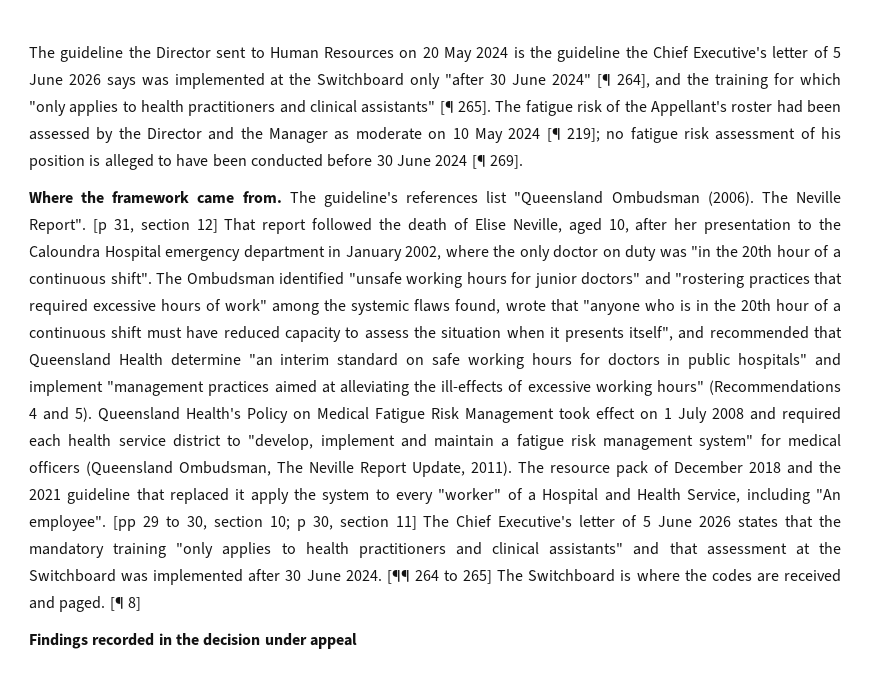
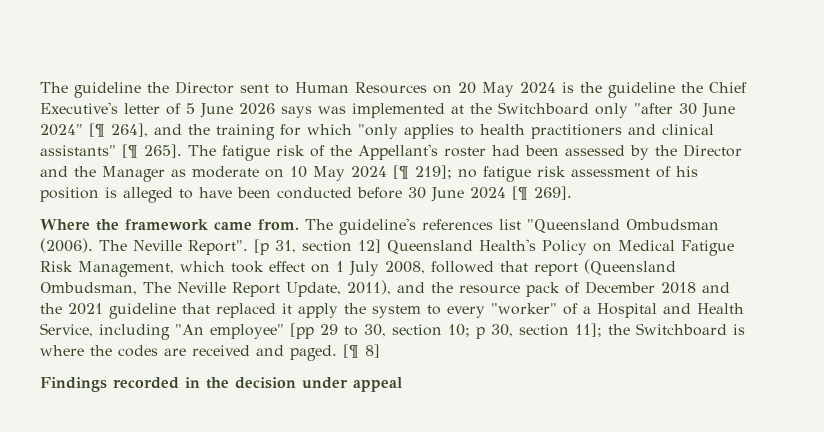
[224,218,842,234] [29,245,841,261] [29,272,842,288] [29,299,841,315] [29,326,842,342] [29,353,842,369] [29,380,842,396] [29,407,92,422] That report followed the death of Elise Neville, aged 10, after her presentation to the Caloundra Hospital emergency department in January 2002, where the only doctor on duty was "in the 20th hour of a continuous shift". The Ombudsman identified "unsafe working hours for junior doctors" and "rostering practices that required excessive hours of work" among the systemic flaws found, wrote that "anyone who is in the 20th hour of a continuous shift must have reduced capacity to assess the situation when it presents itself", and recommended that Queensland Health determine "an interim standard on safe working hours for doctors in public hospitals" and implement "management practices aimed at alleviating the ill-effects of excessive working hours" (Recommendations 4 and 5). -> (381, 246) none
[465,408,554,423] Management -> [78,261,225,277] Management, which
[712,407,841,423] [29,434,841,450] [29,461,80,473] 2008 and required each health service district to "develop, implement and maintain a fatigue risk management system" for medical officers -> [385,261,578,276] 2008, followed that report
[471,461,544,476] 2011). The -> [347,280,453,295] 2011), and the
[29,515,106,531] employee". -> [210,324,284,339] employee"
[395,515,842,530] [29,542,841,558] [29,569,524,585] 11] The Chief Executive's letter of 5 June 2026 states that the mandatory training "only applies to health practitioners and clinical assistants" and that assessment at the Switchboard was implemented after 30 June 2024. [¶¶ 264 to 265] The -> [575,323,630,337] 11]; the

